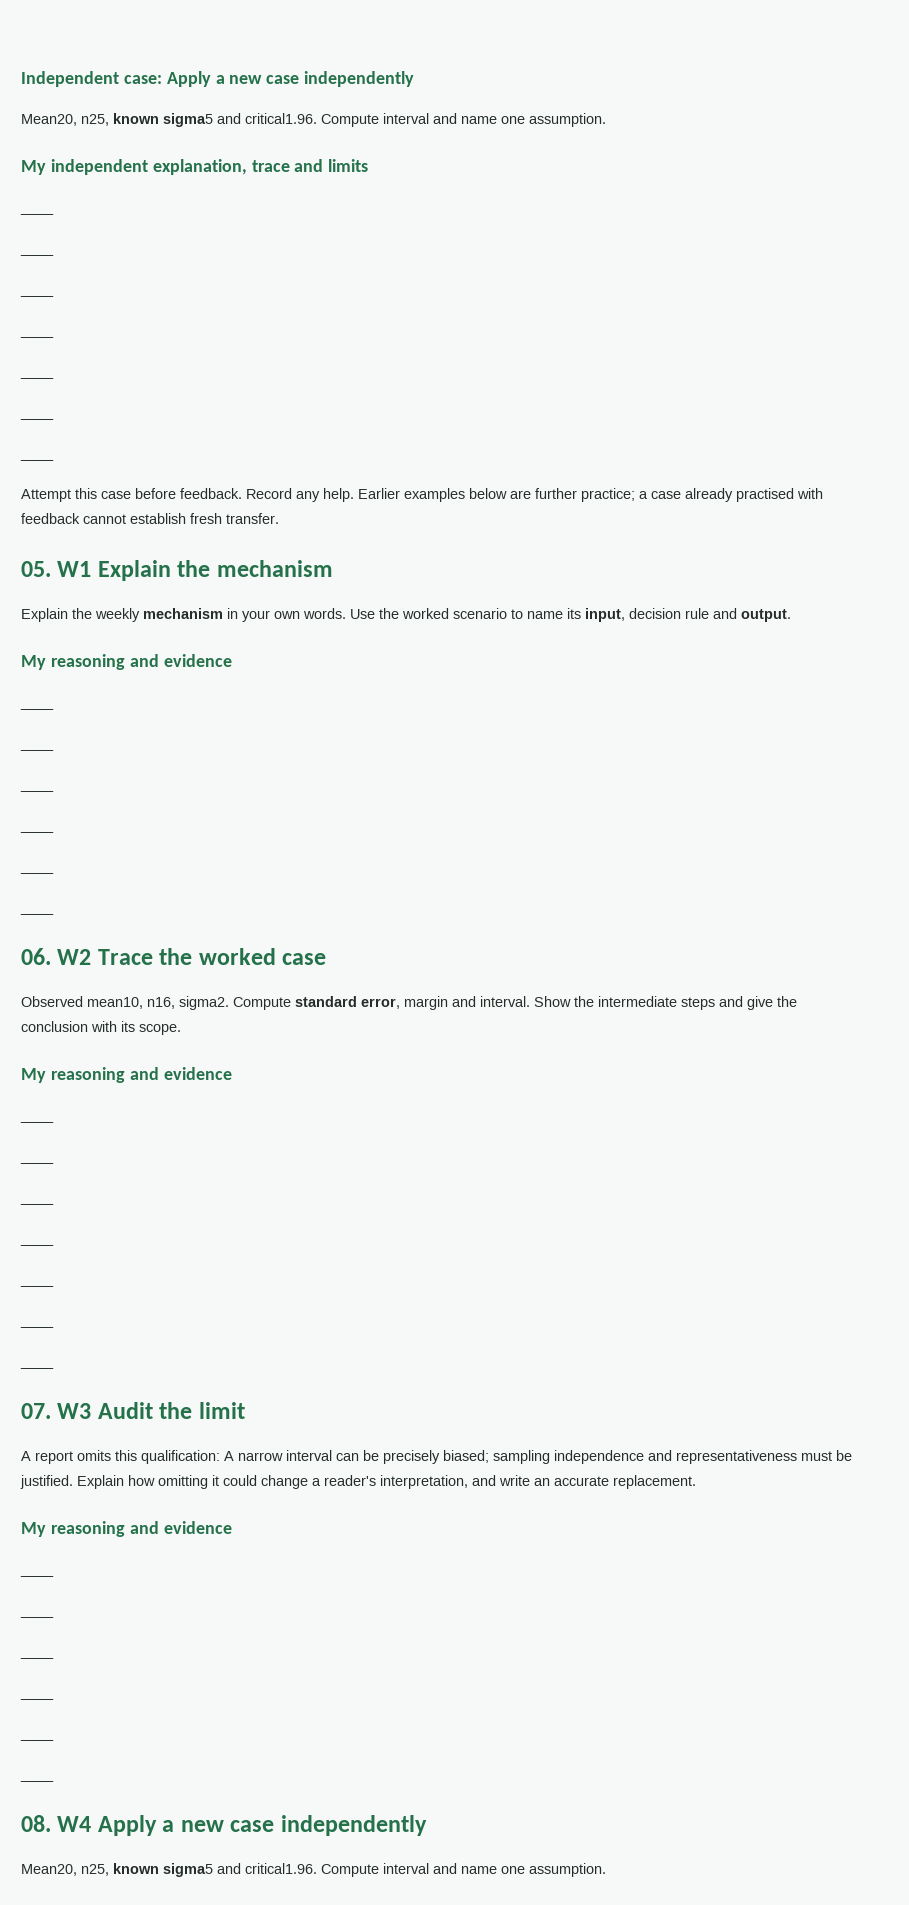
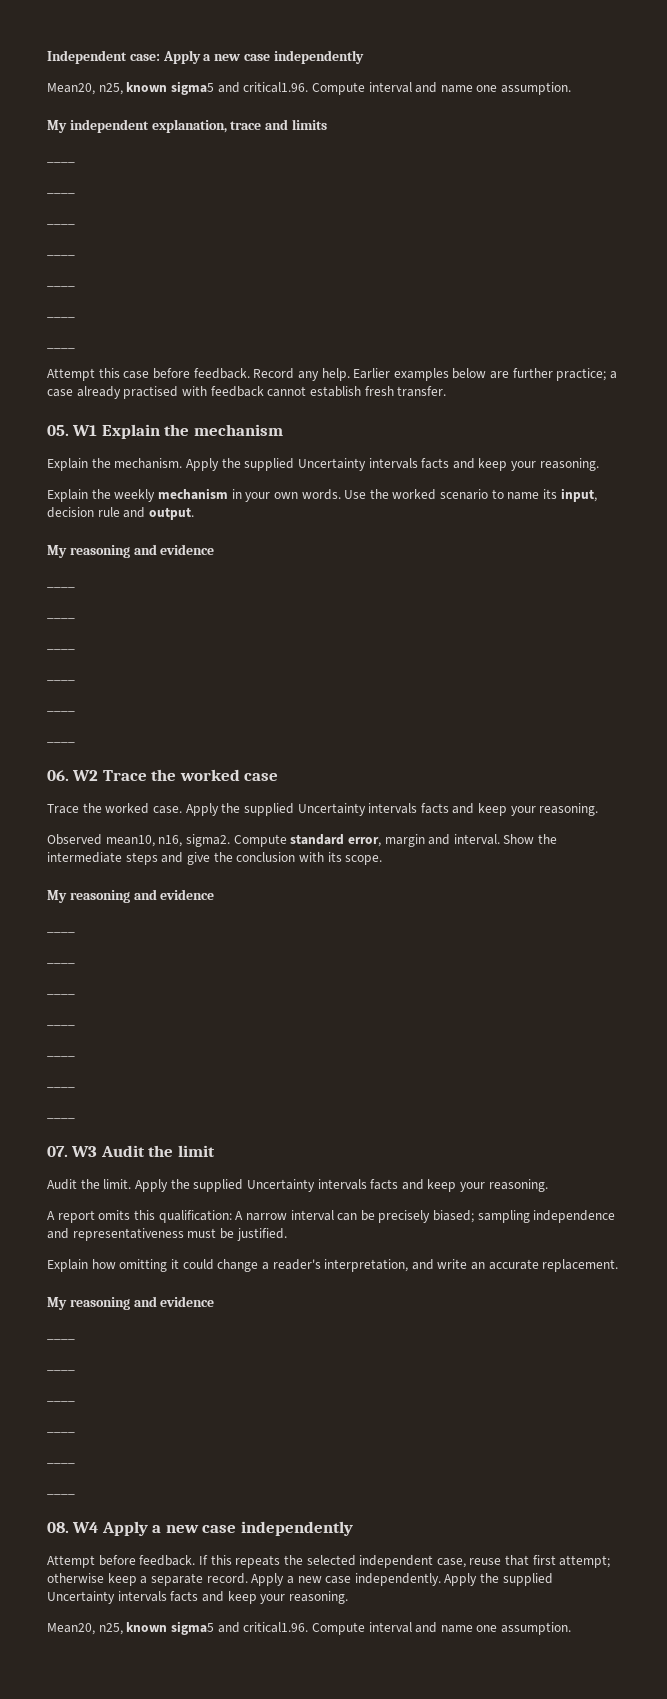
(333, 568) none -> [47,458,599,471] // Explain the mechanism. Apply the supplied Uncertainty intervals facts and keep your reasoning.
(327, 959) none -> [47,803,599,816] // Trace the worked case. Apply the supplied Uncertainty intervals facts and keep your reasoning.
(245, 1410) none -> [47,1179,548,1192] // Audit the limit. Apply the supplied Uncertainty intervals facts and keep your reasoning.
(73, 1482) none -> (287, 1234) //
(427, 1825) none -> [47,1555,611,1568] [47,1573,553,1586] [47,1591,348,1604] // Attempt before feedback. If this repeats the selected independent case, reuse that first attempt; otherwise keep a separate record. Apply a new case independently. Apply the supplied Uncertainty intervals facts and keep your reasoning.

